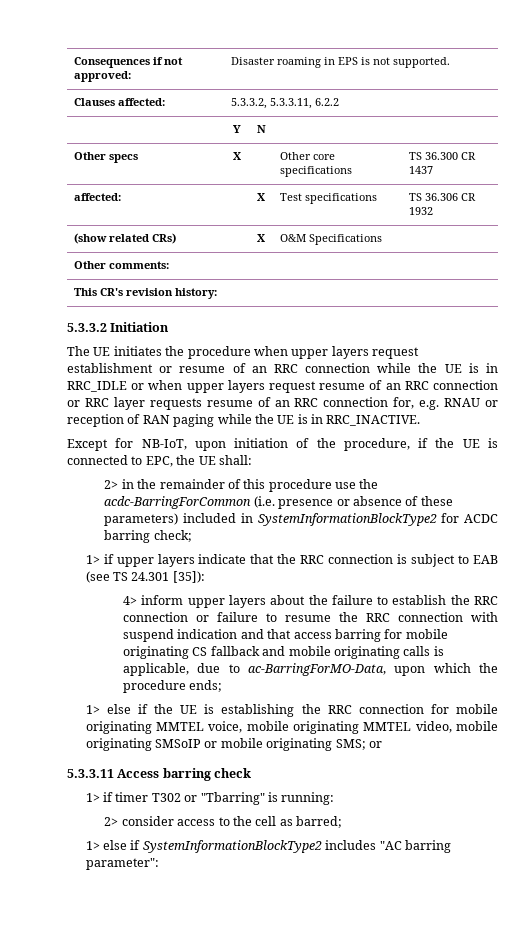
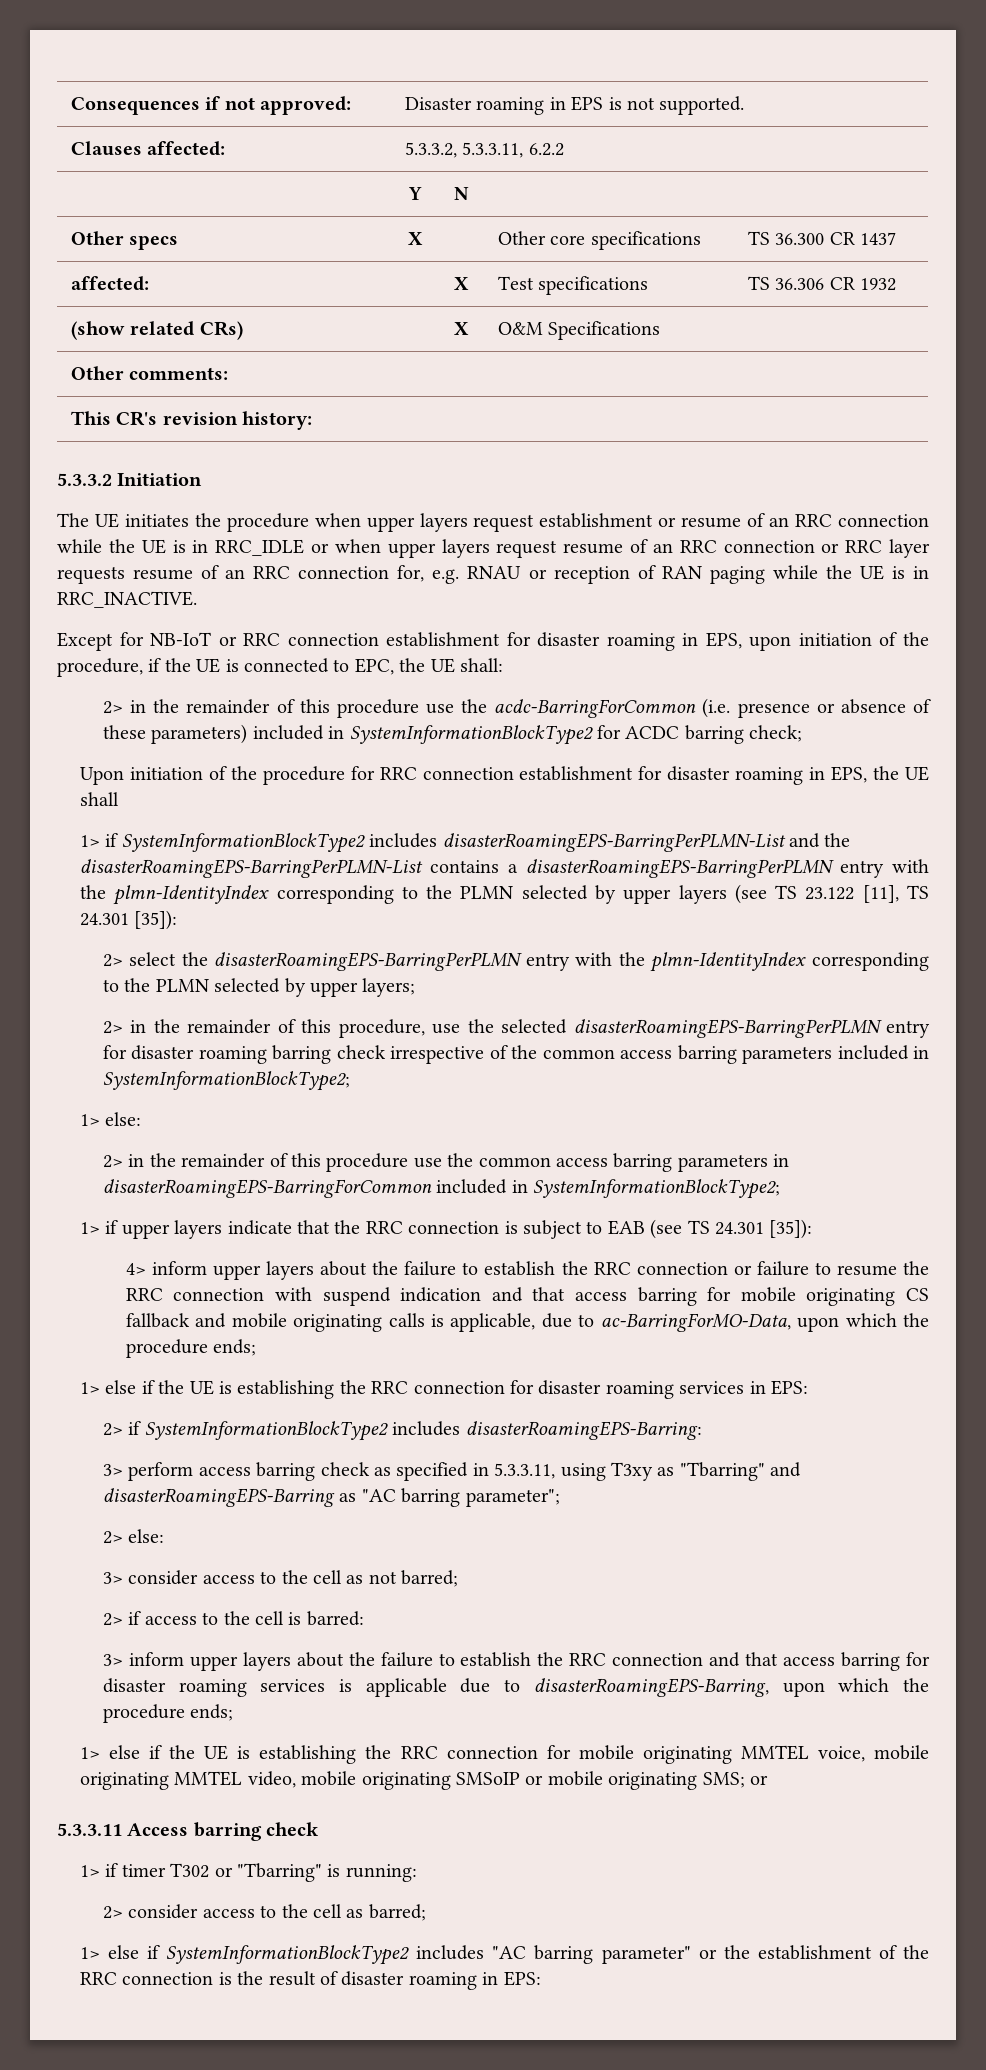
[141,439,187,450] NB-IoT, -> [150,632,742,651] NB-IoT or RRC connection establishment for disaster roaming in EPS,
(192, 536) none -> [79,766,930,785] [79,792,119,806] [79,833,851,853] [79,859,929,878] [79,884,930,905] [79,910,178,930] [102,952,930,972] [102,978,416,997] [102,1019,930,1038] [102,1045,930,1064] [102,1071,350,1091] [79,1112,142,1126] [102,1153,790,1172] [102,1179,781,1199] // Upon initiation of the procedure for RRC connection establishment for disaster roaming in EPS, the UE shall // 1> if SystemInformationBlockType2 includes disasterRoamingEPS-BarringPerPLMN-List and the disasterRoamingEPS-BarringPerPLMN-List contains a disasterRoamingEPS-BarringPerPLMN entry with the plmn-IdentityIndex corresponding to the PLMN selected by upper layers (see TS 23.122 [11], TS 24.301 [35]): // 2> select the disasterRoamingEPS-BarringPerPLMN entry with the plmn-IdentityIndex corresponding to the PLMN selected by upper layers; // 2> in the remainder of this procedure, use the selected disasterRoamingEPS-BarringPerPLMN entry for disaster roaming barring check irrespective of the common access barring parameters included in SystemInformationBlockType2; // 1> else: // 2> in the remainder of this procedure use the common access barring parameters in disasterRoamingEPS-BarringForCommon included in SystemInformationBlockType2;
(223, 686) none -> [79,1380,808,1399] [102,1421,702,1441] [102,1462,802,1481] [102,1488,560,1507] [102,1529,165,1544] [102,1570,459,1587] [102,1611,364,1626] [102,1652,931,1671] [102,1678,929,1697] [102,1704,234,1723] // 1> else if the UE is establishing the RRC connection for disaster roaming services in EPS: // 2> if SystemInformationBlockType2 includes disasterRoamingEPS-Barring: // 3> perform access barring check as specified in 5.3.3.11, using T3xy as "Tbarring" and disasterRoamingEPS-Barring as "AC barring parameter"; // 2> else: // 3> consider access to the cell as not barred; // 2> if access to the cell is barred: // 3> inform upper layers about the failure to establish the RRC connection and that access barring for disaster roaming services is applicable due to disasterRoamingEPS-Barring, upon which the procedure ends;
[85,858,159,870] parameter": -> [601,1945,930,1964] [79,1971,541,1990] parameter" or the establishment of the RRC connection is the result of disaster roaming in EPS:

